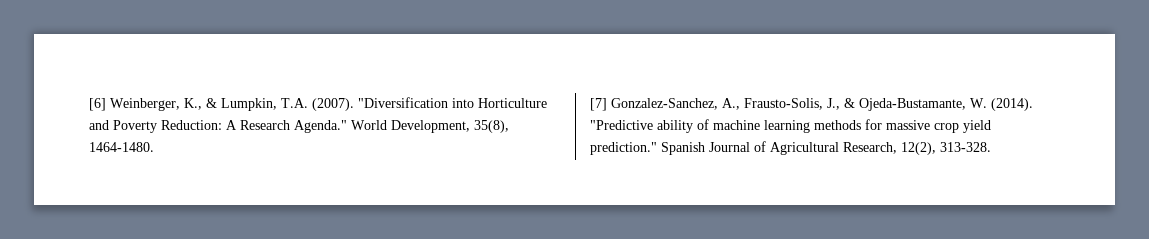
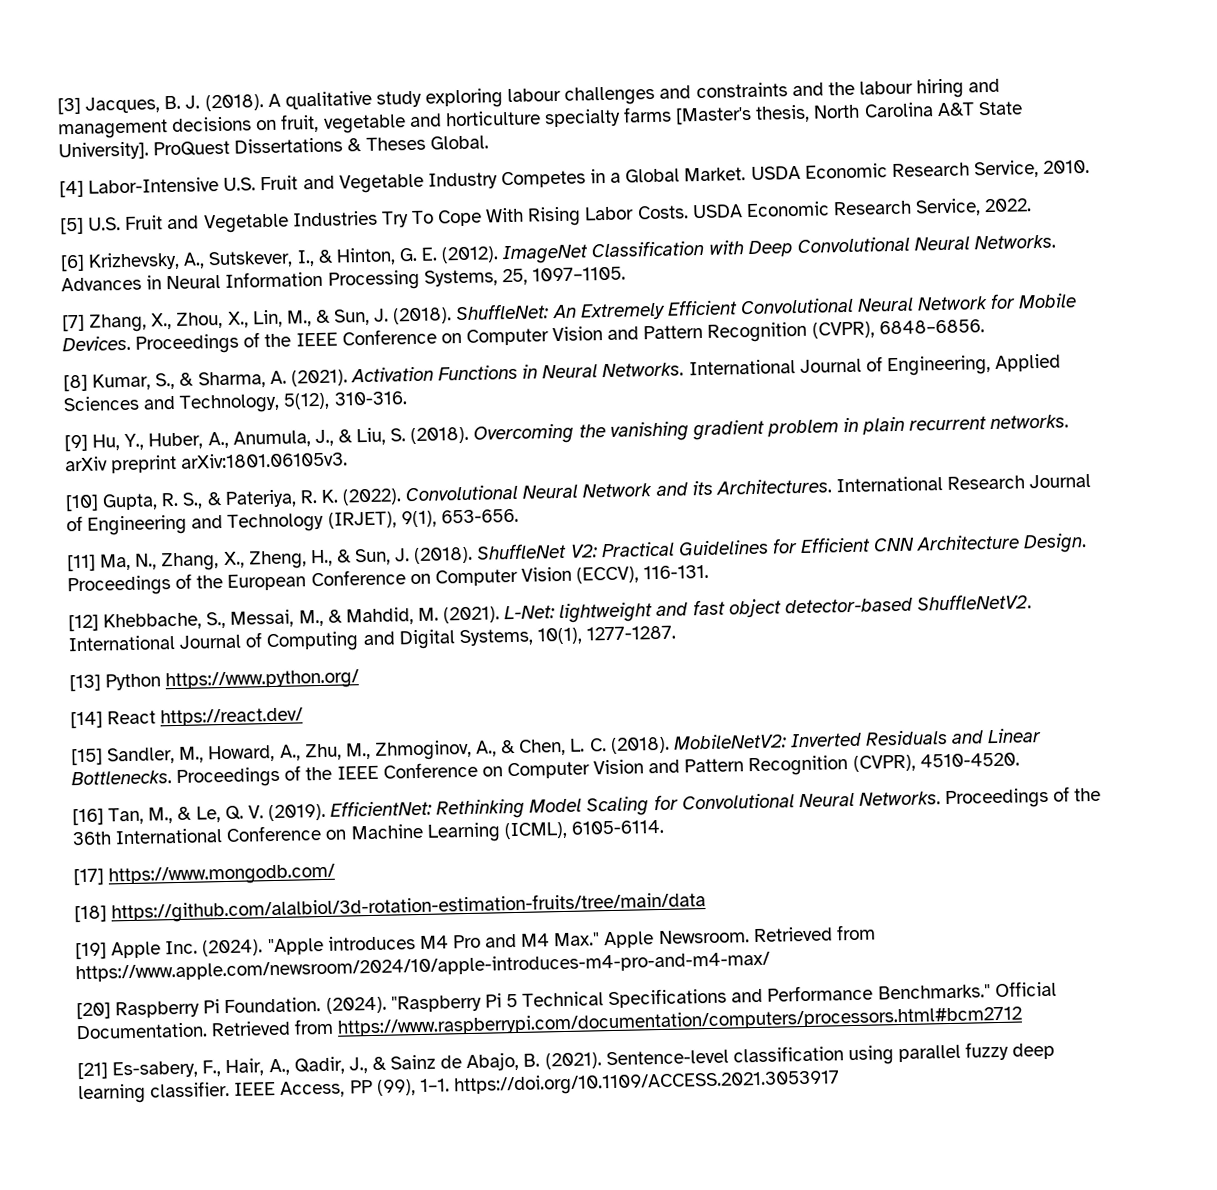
[89,97,547,111] [89,120,509,133] [89,142,154,152] [590,98,1033,111] [590,119,991,133] [590,141,991,155] [6] Weinberger, K., & Lumpkin, T.A. (2007). "Diversification into Horticulture and Poverty Reduction: A Research Agenda." World Development, 35(8), 1464-1480. // [7] Gonzalez-Sanchez, A., Frausto-Solis, J., & Ojeda-Bustamante, W. (2014). "Predictive ability of machine learning methods for massive crop yield prediction." Spanish Journal of Agricultural Research, 12(2), 313-328. -> [57,78,1001,115] [58,101,1023,140] [58,135,489,161] [59,159,1091,198] [60,198,1033,235] [60,234,1057,272] [61,266,626,292] [62,293,1078,333] [62,319,985,355] [63,353,1062,392] [63,391,407,414] [64,414,1070,452] [65,451,349,474] [65,473,1092,512] [66,508,519,536] [67,533,1088,572] [67,564,710,597] [68,593,1032,632] [68,625,677,653] [69,669,360,692] [70,707,304,729] [71,728,1043,766] [71,752,1020,789] [72,786,1102,826] [72,819,664,846] [73,863,336,887] [74,891,707,924] [75,924,876,960] [75,950,770,983] [76,980,1057,1020] [76,1005,1023,1040] [77,1041,1056,1080] [78,1069,840,1105] [3] Jacques, B. J. (2018). A qualitative study exploring labour challenges and constraints and the labour hiring and management decisions on fruit, vegetable and horticulture specialty farms [Master's thesis, North Carolina A&T State University]. ProQuest Dissertations & Theses Global. // [4] Labor-Intensive U.S. Fruit and Vegetable Industry Competes in a Global Market. USDA Economic Research Service, 2010. // [5] U.S. Fruit and Vegetable Industries Try To Cope With Rising Labor Costs. USDA Economic Research Service, 2022. // [6] Krizhevsky, A., Sutskever, I., & Hinton, G. E. (2012). ImageNet Classification with Deep Convolutional Neural Networks. Advances in Neural Information Processing Systems, 25, 1097–1105. // [7] Zhang, X., Zhou, X., Lin, M., & Sun, J. (2018). ShuffleNet: An Extremely Efficient Convolutional Neural Network for Mobile Devices. Proceedings of the IEEE Conference on Computer Vision and Pattern Recognition (CVPR), 6848–6856. // [8] Kumar, S., & Sharma, A. (2021). Activation Functions in Neural Networks. International Journal of Engineering, Applied Sciences and Technology, 5(12), 310-316. // [9] Hu, Y., Huber, A., Anumula, J., & Liu, S. (2018). Overcoming the vanishing gradient problem in plain recurrent networks. arXiv preprint arXiv:1801.06105v3. // [10] Gupta, R. S., & Pateriya, R. K. (2022). Convolutional Neural Network and its Architectures. International Research Journal of Engineering and Technology (IRJET), 9(1), 653-656. // [11] Ma, N., Zhang, X., Zheng, H., & Sun, J. (2018). ShuffleNet V2: Practical Guidelines for Efficient CNN Architecture Design. Proceedings of the European Conference on Computer Vision (ECCV), 116-131. // [12] Khebbache, S., Messai, M., & Mahdid, M. (2021). L-Net: lightweight and fast object detector-based ShuffleNetV2. International Journal of Computing and Digital Systems, 10(1), 1277-1287. // [13] Python https://www.python.org/ // [14] React https://react.dev/ // [15] Sandler, M., Howard, A., Zhu, M., Zhmoginov, A., & Chen, L. C. (2018). MobileNetV2: Inverted Residuals and Linear Bottlenecks. Proceedings of the IEEE Conference on Computer Vision and Pattern Recognition (CVPR), 4510-4520. // [16] Tan, M., & Le, Q. V. (2019). EfficientNet: Rethinking Model Scaling for Convolutional Neural Networks. Proceedings of the 36th International Conference on Machine Learning (ICML), 6105-6114. // [17] https://www.mongodb.com/ // [18] https://github.com/alalbiol/3d-rotation-estimation-fruits/tree/main/data // [19] Apple Inc. (2024). "Apple introduces M4 Pro and M4 Max." Apple Newsroom. Retrieved from https://www.apple.com/newsroom/2024/10/apple-introduces-m4-pro-and-m4-max/ // [20] Raspberry Pi Foundation. (2024). "Raspberry Pi 5 Technical Specifications and Performance Benchmarks." Official Documentation. Retrieved from https://www.raspberrypi.com/documentation/computers/processors.html#bcm2712 // [21] Es-sabery, F., Hair, A., Qadir, J., & Sainz de Abajo, B. (2021). Sentence-level classification using parallel fuzzy deep learning classifier. IEEE Access, PP (99), 1–1. https://doi.org/10.1109/ACCESS.2021.3053917

